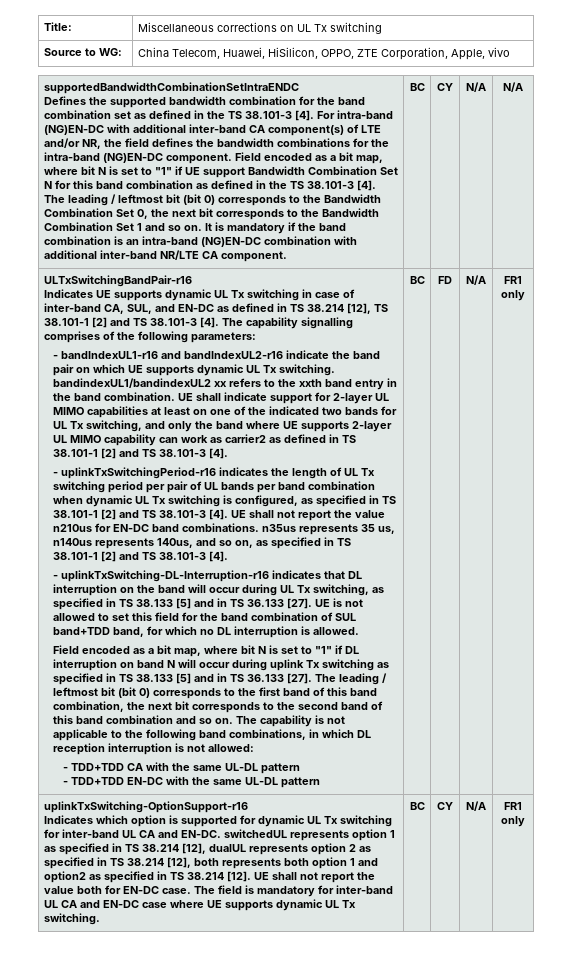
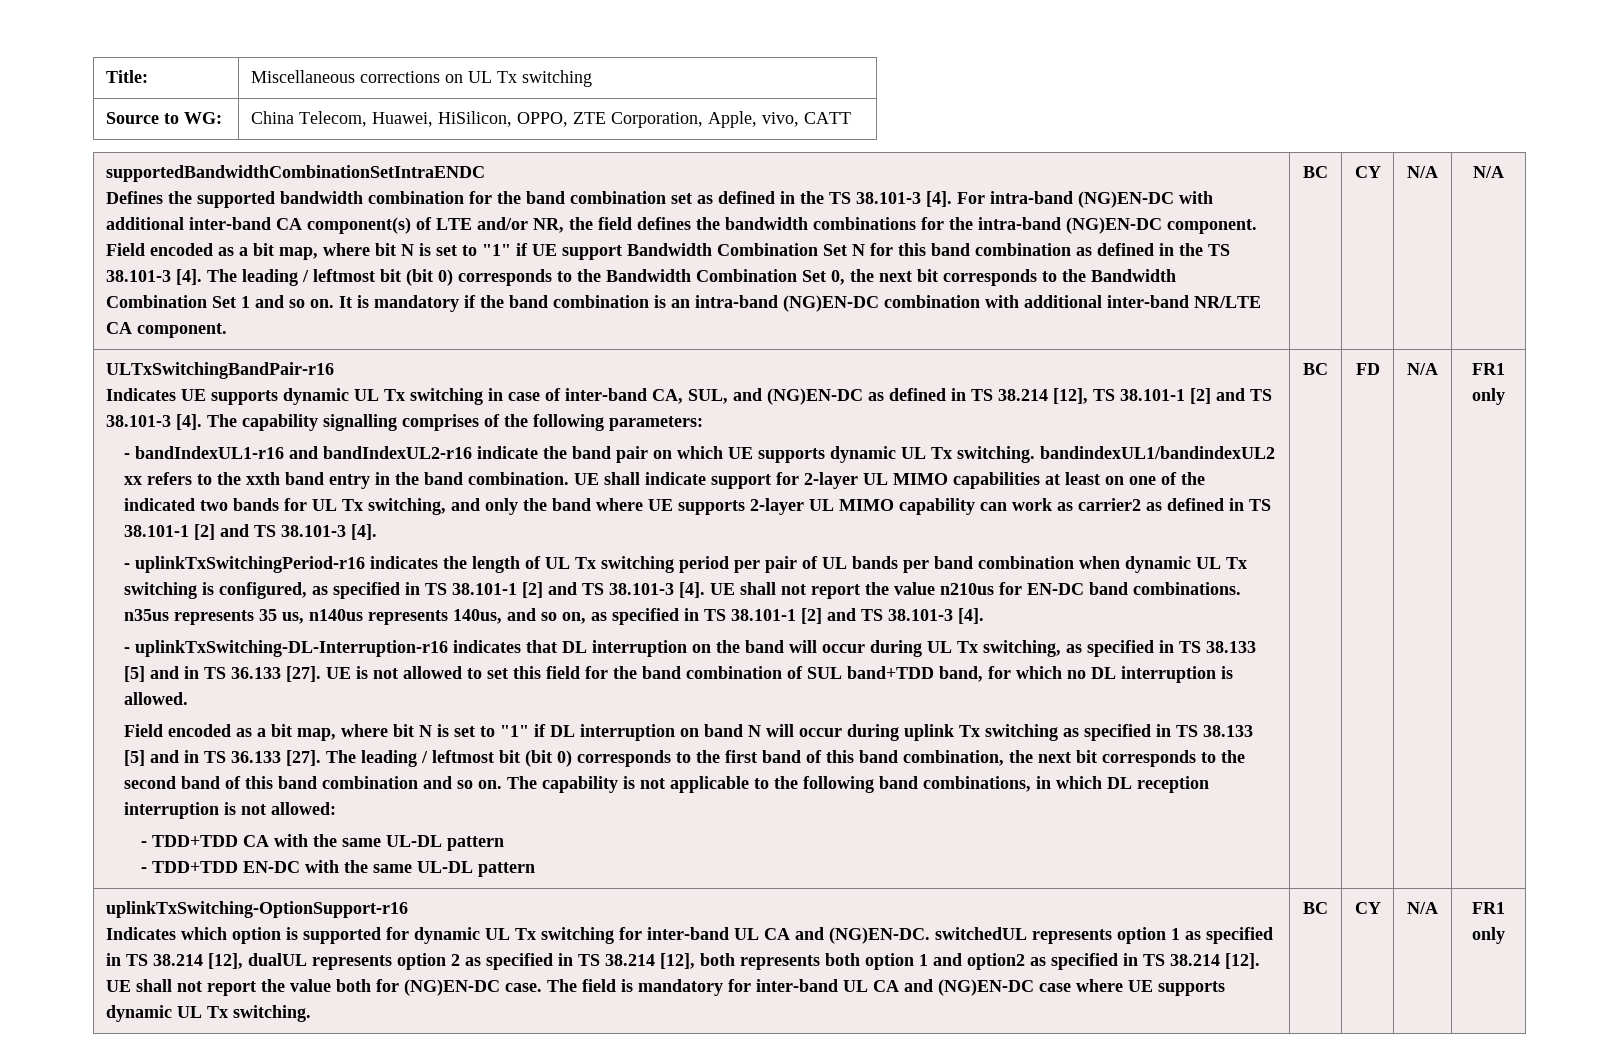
[487,47,510,57] vivo -> [761,112,851,127] vivo, CATT
[177,304,214,312] EN-DC -> [766,388,863,405] (NG)EN-DC
[180,830,221,838] EN-DC. -> [828,927,930,944] (NG)EN-DC.
[122,886,159,894] EN-DC -> [403,979,500,996] (NG)EN-DC
[102,900,139,908] EN-DC -> [937,979,1034,996] (NG)EN-DC

